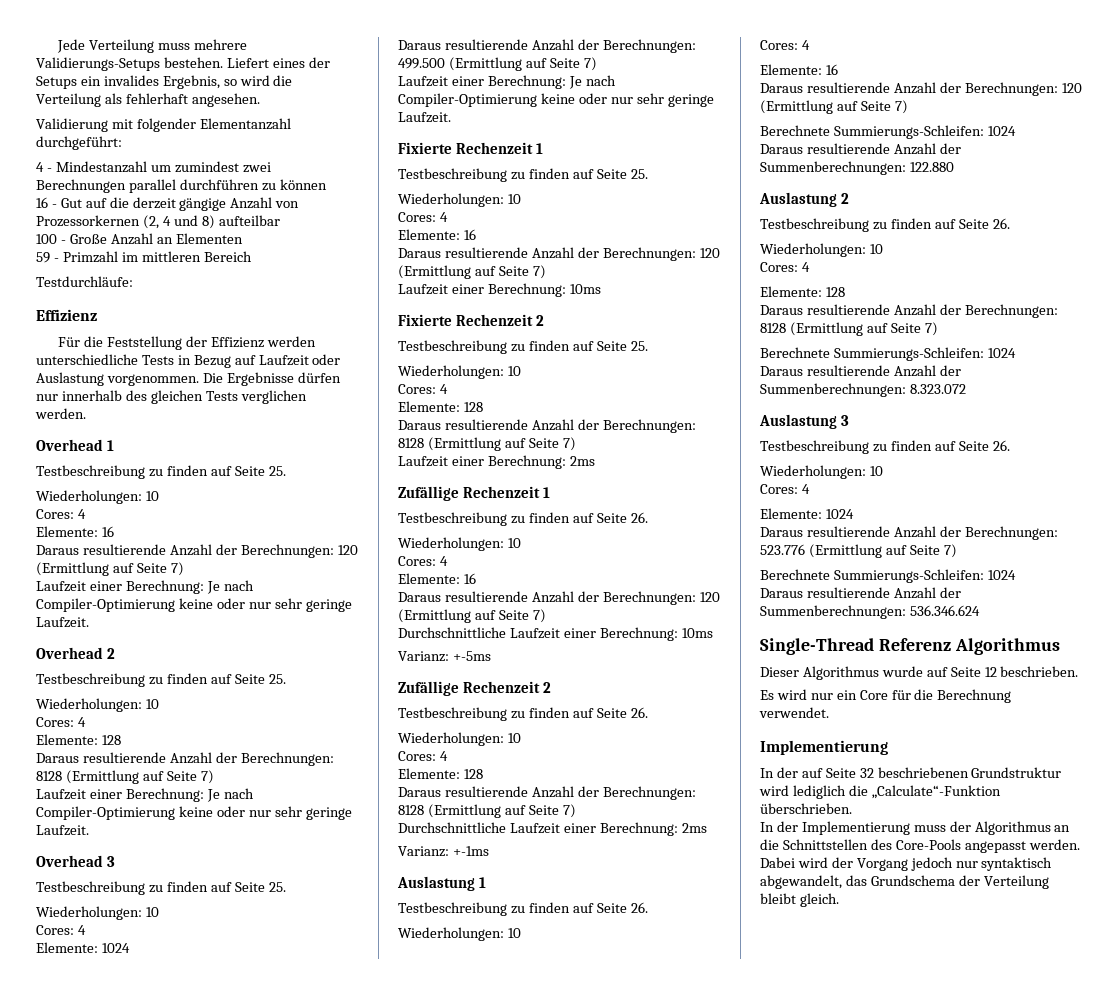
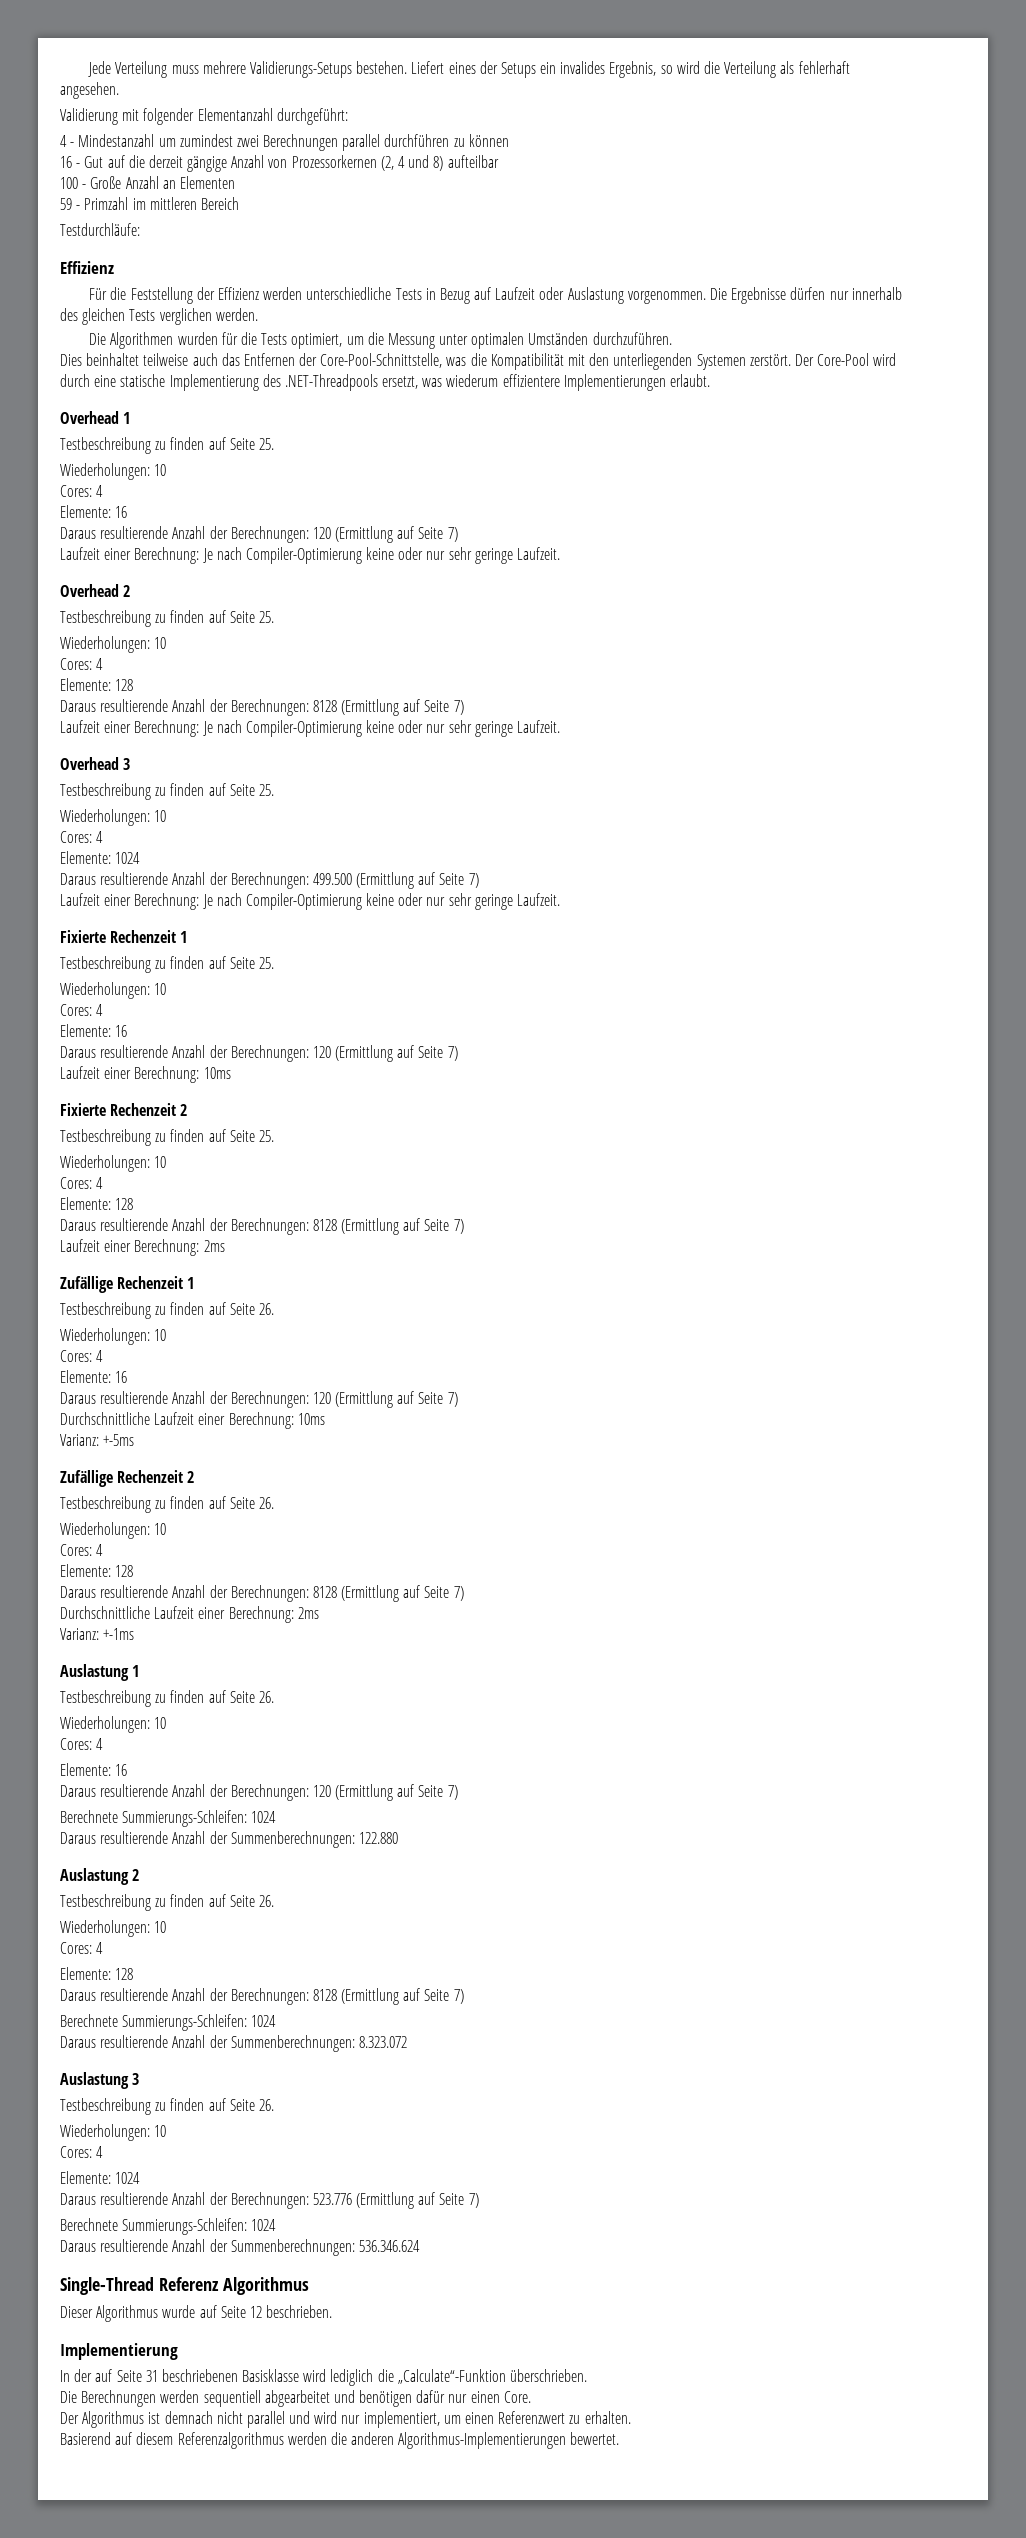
(86, 413) none -> [89,332,672,349] [60,353,897,370] [60,374,711,391] // Die Algorithmen wurden für die Tests optimiert, um die Messung unter optimalen Umständen durchzuführen. // Dies beinhaltet teilweise auch das Entfernen der Core-Pool-Schnittstelle, was die Kompatibilität mit den unterliegenden Systemen zerstört. Der Core-Pool wird durch eine statische Implementierung des .NET-Threadpools ersetzt, was wiederum effizientere Implementierungen erlaubt.
[760,689,1012,703] [759,707,829,718] // Es wird nur ein Core für die Berechnung verwendet. -> (333, 2311) none
[859,767,1062,778] 32 beschriebenen Grundstruktur -> [145,2369,300,2382] 31 beschriebenen Basisklasse
[760,821,1071,835] [760,839,1080,853] [760,857,1053,871] [760,875,1049,889] [760,893,839,907] In der Implementierung muss der Algorithmus an die Schnittstellen des Core-Pools angepasst werden. Dabei wird der Vorgang jedoch nur syntaktisch abgewandelt, das Grundschema der Verteilung bleibt gleich. -> [60,2390,531,2407] [60,2411,631,2428] [60,2432,620,2449] Die Berechnungen werden sequentiell abgearbeitet und benötigen dafür nur einen Core. // Der Algorithmus ist demnach nicht parallel und wird nur implementiert, um einen Referenzwert zu erhalten. // Basierend auf diesem Referenzalgorithmus werden die anderen Algorithmus-Implementierungen bewertet.

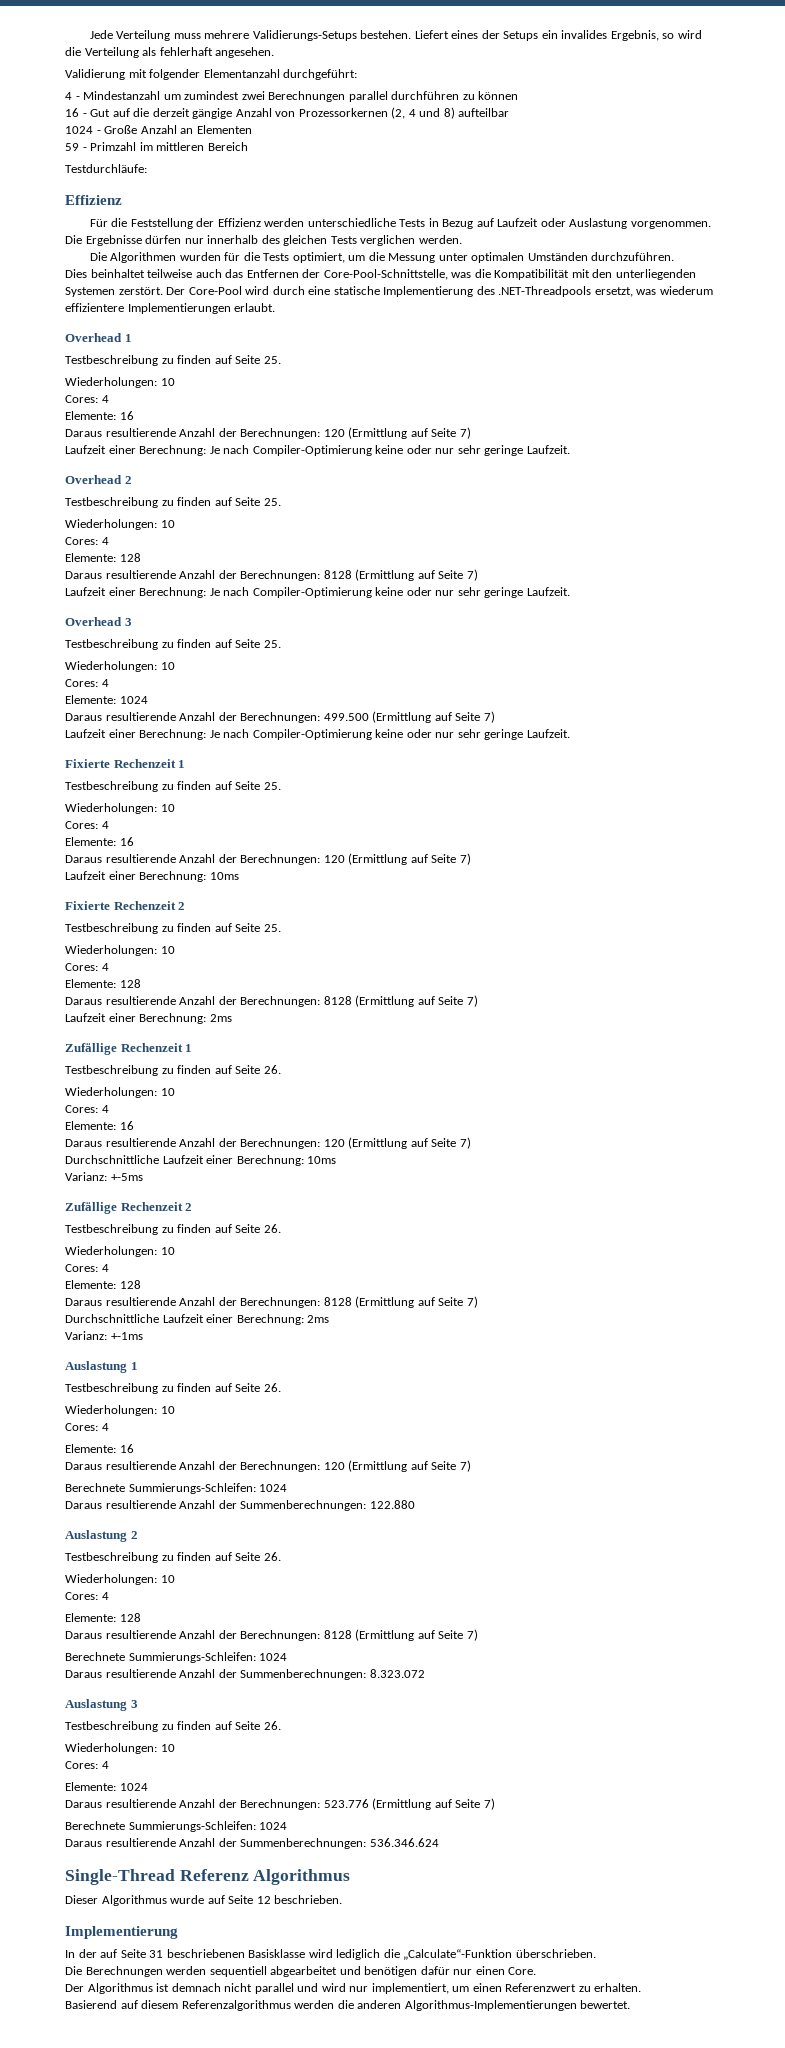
[60,177,78,189] 100 -> [65,126,93,134] 1024

